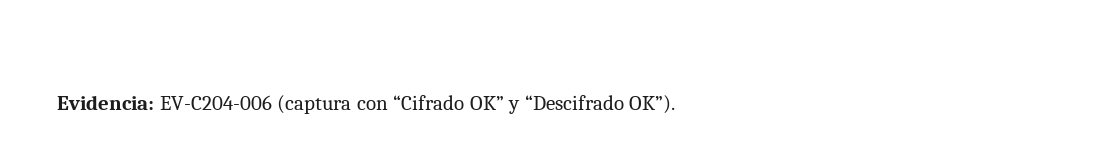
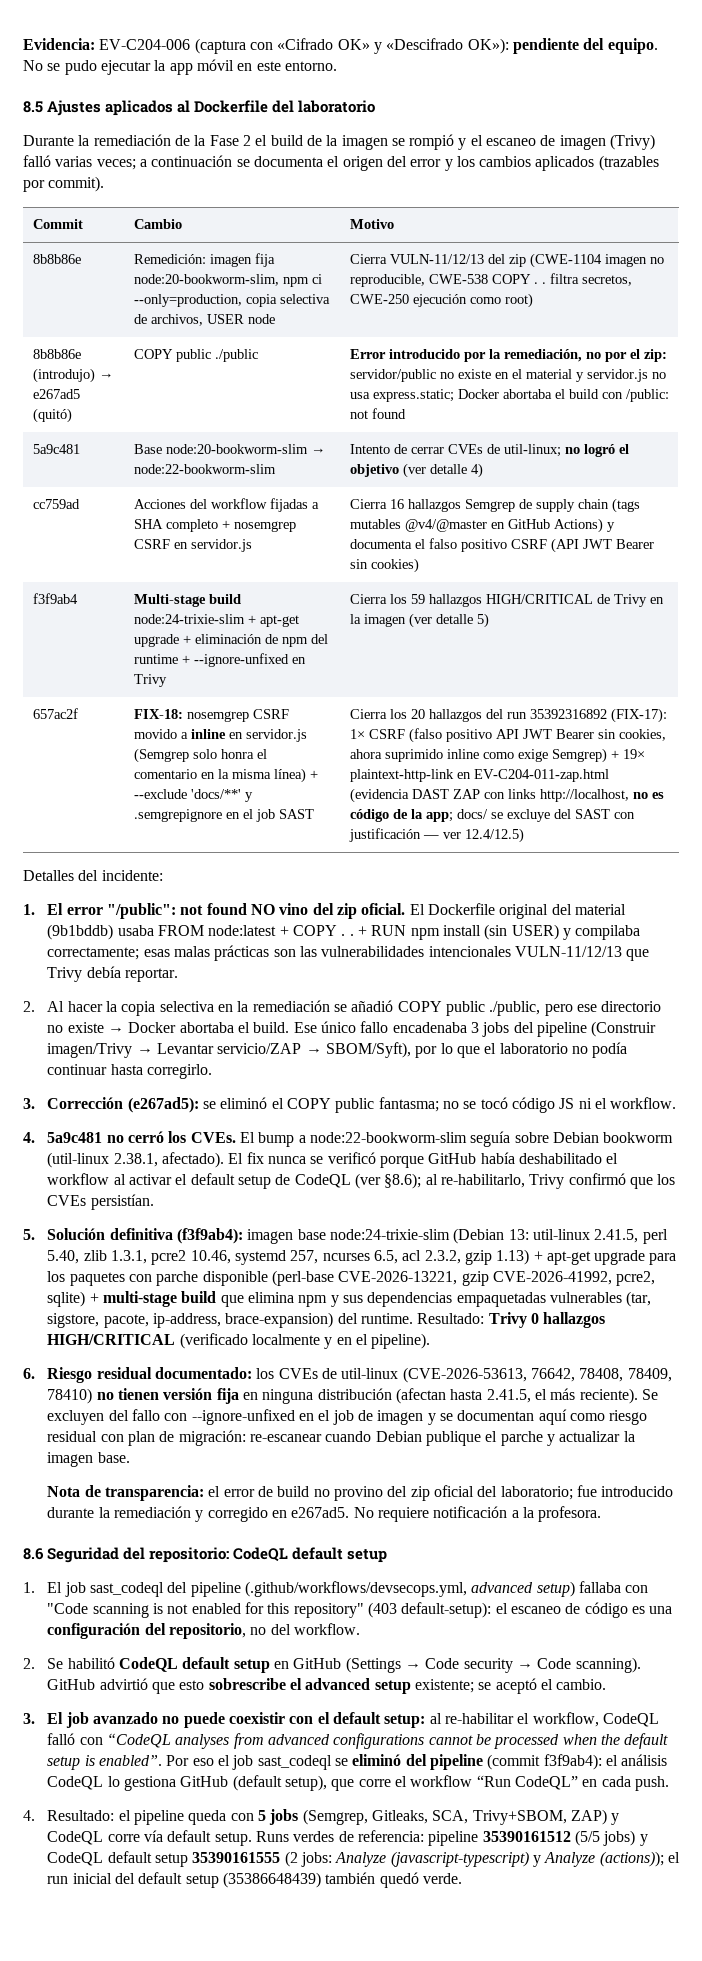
[393,95,676,114] “Cifrado OK” y “Descifrado OK”). -> [277,38,658,54] [23,59,337,75] [23,100,376,116] [23,134,656,150] [23,155,659,171] [23,176,105,192] [32,219,83,229] [133,219,182,229] [349,219,394,229] [32,254,81,264] [133,253,275,267] [133,274,322,287] [133,294,330,307] [133,314,275,326] [349,253,664,268] [349,273,632,287] [349,293,533,308] [32,349,81,359] [32,368,114,383] [32,389,80,399] [32,408,72,423] [133,349,258,362] [349,349,667,362] [349,369,666,382] [349,389,669,402] [349,408,406,419] [32,444,80,454] [133,444,326,454] [133,464,276,474] [349,444,629,457] [349,463,483,478] [32,499,80,509] [133,498,319,512] [133,519,296,532] [133,539,252,552] [349,498,640,513] [349,518,615,533] [349,538,654,553] [349,558,419,573] [32,593,78,604] [133,594,241,607] [133,614,299,627] [133,634,328,647] [133,653,306,667] [133,674,167,687] [349,594,664,607] [349,613,489,628] [32,708,78,719] [133,709,289,722] [133,729,307,742] [133,748,267,763] [133,768,318,783] [133,789,253,802] [133,809,314,822] [349,708,667,723] [349,728,666,743] [349,748,645,763] [349,769,609,782] [349,788,664,803] [349,809,635,822] [348,828,524,843] [23,870,163,881] [23,903,626,919] [47,924,641,940] [47,945,650,961] [47,966,179,982] [23,1000,662,1016] [47,1021,657,1037] [47,1042,628,1058] [47,1064,213,1079] [23,1097,677,1113] [23,1131,674,1147] [47,1152,619,1168] [47,1173,676,1189] [47,1194,154,1210] [23,1228,668,1244] [47,1249,677,1265] [47,1270,656,1286] [47,1291,652,1307] [47,1312,606,1328] [47,1333,431,1349] [23,1367,672,1383] [47,1388,658,1404] [47,1409,648,1425] [47,1430,635,1446] [47,1452,130,1467] [47,1485,674,1501] [47,1506,602,1522] [23,1547,388,1563] [23,1581,649,1597] [47,1602,673,1618] [47,1623,360,1639] [23,1657,641,1673] [47,1678,607,1694] [23,1712,659,1728] [47,1733,669,1749] [47,1754,668,1770] [47,1775,669,1791] [23,1809,620,1825] [47,1830,648,1846] [47,1851,680,1867] [47,1872,462,1888] «Cifrado OK» y «Descifrado OK»): pendiente del equipo. No se pudo ejecutar la app móvil en este entorno. // 8.5 Ajustes aplicados al Dockerfile del laboratorio // Durante la remediación de la Fase 2 el build de la imagen se rompió y el escaneo de imagen (Trivy) falló varias veces; a continuación se documenta el origen del error y los cambios aplicados (trazables por commit). // Commit | Cambio | Motivo // 8b8b86e | Remedición: imagen fija node:20-bookworm-slim, npm ci --only=production, copia selectiva de archivos, USER node | Cierra VULN-11/12/13 del zip (CWE-1104 imagen no reproducible, CWE-538 COPY . . filtra secretos, CWE-250 ejecución como root) // 8b8b86e (introdujo) → e267ad5 (quitó) | COPY public ./public | Error introducido por la remediación, no por el zip: servidor/public no existe en el material y servidor.js no usa express.static; Docker abortaba el build con /public: not found // 5a9c481 | Base node:20-bookworm-slim → node:22-bookworm-slim | Intento de cerrar CVEs de util-linux; no logró el objetivo (ver detalle 4) // cc759ad | Acciones del workflow fijadas a SHA completo + nosemgrep CSRF en servidor.js | Cierra 16 hallazgos Semgrep de supply chain (tags mutables @v4/@master en GitHub Actions) y documenta el falso positivo CSRF (API JWT Bearer sin cookies) // f3f9ab4 | Multi-stage build node:24-trixie-slim + apt-get upgrade + eliminación de npm del runtime + --ignore-unfixed en Trivy | Cierra los 59 hallazgos HIGH/CRITICAL de Trivy en la imagen (ver detalle 5) // 657ac2f | FIX-18: nosemgrep CSRF movido a inline en servidor.js (Semgrep solo honra el comentario en la misma línea) + --exclude 'docs/**' y .semgrepignore en el job SAST | Cierra los 20 hallazgos del run 35392316892 (FIX-17): 1× CSRF (falso positivo API JWT Bearer sin cookies, ahora suprimido inline como exige Semgrep) + 19× plaintext-http-link en EV-C204-011-zap.html (evidencia DAST ZAP con links http://localhost, no es código de la app; docs/ se excluye del SAST con justificación — ver 12.4/12.5) // Detalles del incidente: // 1. El error "/public": not found NO vino del zip oficial. El Dockerfile original del material (9b1bddb) usaba FROM node:latest + COPY . . + RUN npm install (sin USER) y compilaba correctamente; esas malas prácticas son las vulnerabilidades intencionales VULN-11/12/13 que Trivy debía reportar. // 2. Al hacer la copia selectiva en la remediación se añadió COPY public ./public, pero ese directorio no existe → Docker abortaba el build. Ese único fallo encadenaba 3 jobs del pipeline (Construir imagen/Trivy → Levantar servicio/ZAP → SBOM/Syft), por lo que el laboratorio no podía continuar hasta corregirlo. // 3. Corrección (e267ad5): se eliminó el COPY public fantasma; no se tocó código JS ni el workflow. // 4. 5a9c481 no cerró los CVEs. El bump a node:22-bookworm-slim seguía sobre Debian bookworm (util-linux 2.38.1, afectado). El fix nunca se verificó porque GitHub había deshabilitado el workflow al activar el default setup de CodeQL (ver §8.6); al re-habilitarlo, Trivy confirmó que los CVEs persistían. // 5. Solución definitiva (f3f9ab4): imagen base node:24-trixie-slim (Debian 13: util-linux 2.41.5, perl 5.40, zlib 1.3.1, pcre2 10.46, systemd 257, ncurses 6.5, acl 2.3.2, gzip 1.13) + apt-get upgrade para los paquetes con parche disponible (perl-base CVE-2026-13221, gzip CVE-2026-41992, pcre2, sqlite) + multi-stage build que elimina npm y sus dependencias empaquetadas vulnerables (tar, sigstore, pacote, ip-address, brace-expansion) del runtime. Resultado: Trivy 0 hallazgos HIGH/CRITICAL (verificado localmente y en el pipeline). // 6. Riesgo residual documentado: los CVEs de util-linux (CVE-2026-53613, 76642, 78408, 78409, 78410) no tienen versión fija en ninguna distribución (afectan hasta 2.41.5, el más reciente). Se excluyen del fallo con --ignore-unfixed en el job de imagen y se documentan aquí como riesgo residual con plan de migración: re-escanear cuando Debian publique el parche y actualizar la imagen base. // Nota de transparencia: el error de build no provino del zip oficial del laboratorio; fue introducido durante la remediación y corregido en e267ad5. No requiere notificación a la profesora. // 8.6 Seguridad del repositorio: CodeQL default setup // 1. El job sast_codeql del pipeline (.github/workflows/devsecops.yml, advanced setup) fallaba con "Code scanning is not enabled for this repository" (403 default-setup): el escaneo de código es una configuración del repositorio, no del workflow. // 2. Se habilitó CodeQL default setup en GitHub (Settings → Code security → Code scanning). GitHub advirtió que esto sobrescribe el advanced setup existente; se aceptó el cambio. // 3. El job avanzado no puede coexistir con el default setup: al re-habilitar el workflow, CodeQL falló con “CodeQL analyses from advanced configurations cannot be processed when the default setup is enabled”. Por eso el job sast_codeql se eliminó del pipeline (commit f3f9ab4): el análisis CodeQL lo gestiona GitHub (default setup), que corre el workflow “Run CodeQL” en cada push. // 4. Resultado: el pipeline queda con 5 jobs (Semgrep, Gitleaks, SCA, Trivy+SBOM, ZAP) y CodeQL corre vía default setup. Runs verdes de referencia: pipeline 35390161512 (5/5 jobs) y CodeQL default setup 35390161555 (2 jobs: Analyze (javascript-typescript) y Analyze (actions)); el run inicial del default setup (35386648439) también quedó verde.

